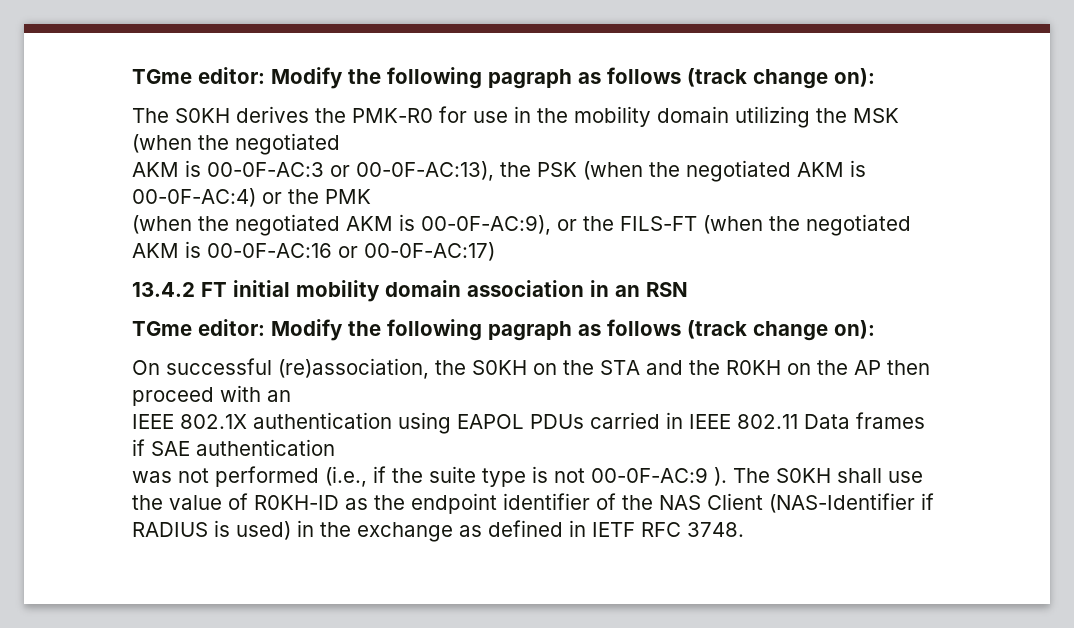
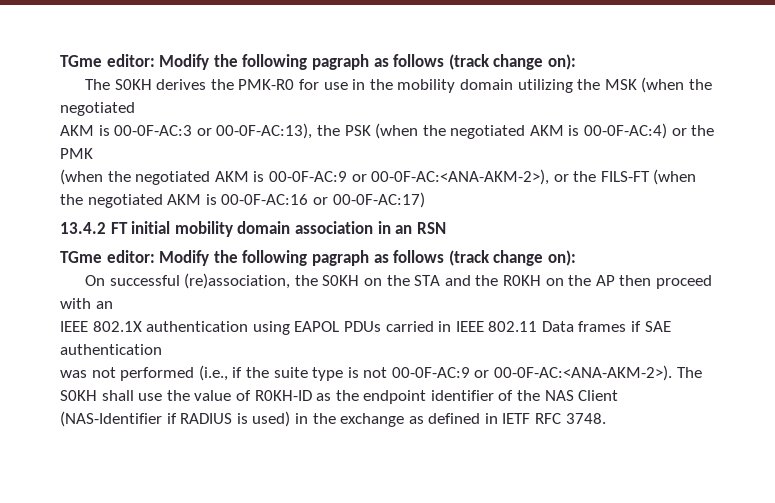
[421,215,551,235] 00-0F-AC:9), -> [268,169,550,185] 00-0F-AC:9 or 00-0F-AC:<ANA-AKM-2>),
[714,467,727,486] ). -> [474,365,673,381] or 00-0F-AC:<ANA-AKM-2>).

